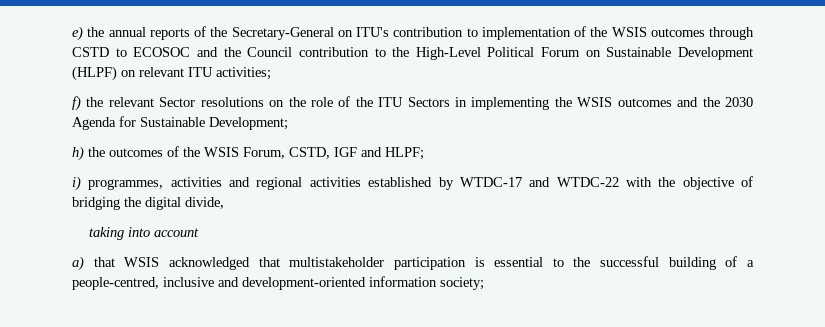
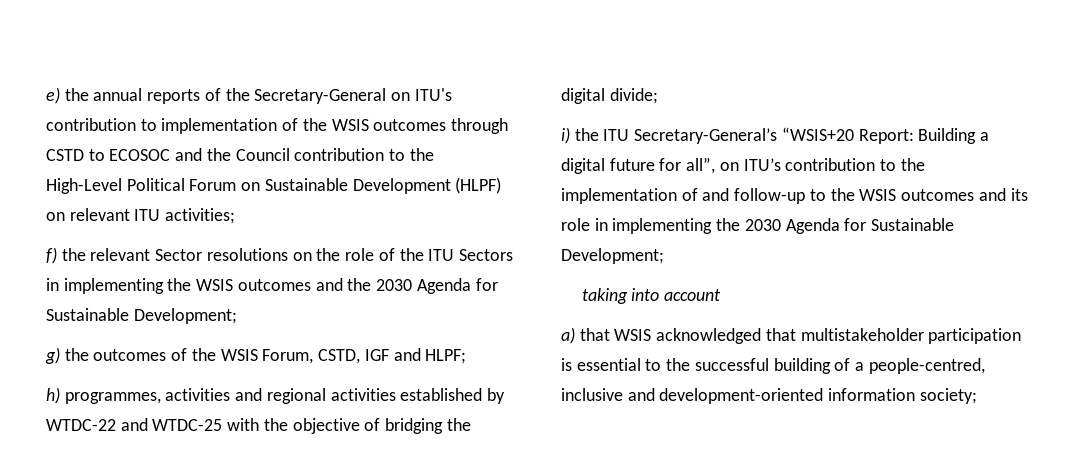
[72,146,84,161] h) -> [45,347,60,364] g)
[72,176,81,191] i) -> [46,387,60,404] h)
[459,177,619,187] WTDC-17 and WTDC-22 -> [46,418,223,431] WTDC-22 and WTDC-25
[185,197,224,209] divide, -> [609,88,658,104] [561,127,990,144] [561,157,925,174] [561,188,1028,204] [561,218,955,234] [561,248,664,264] divide; // i) the ITU Secretary-General’s “WSIS+20 Report: Building a digital future for all”, on ITU’s contribution to the implementation of and follow-up to the WSIS outcomes and its role in implementing the 2030 Agenda for Sustainable Development;

